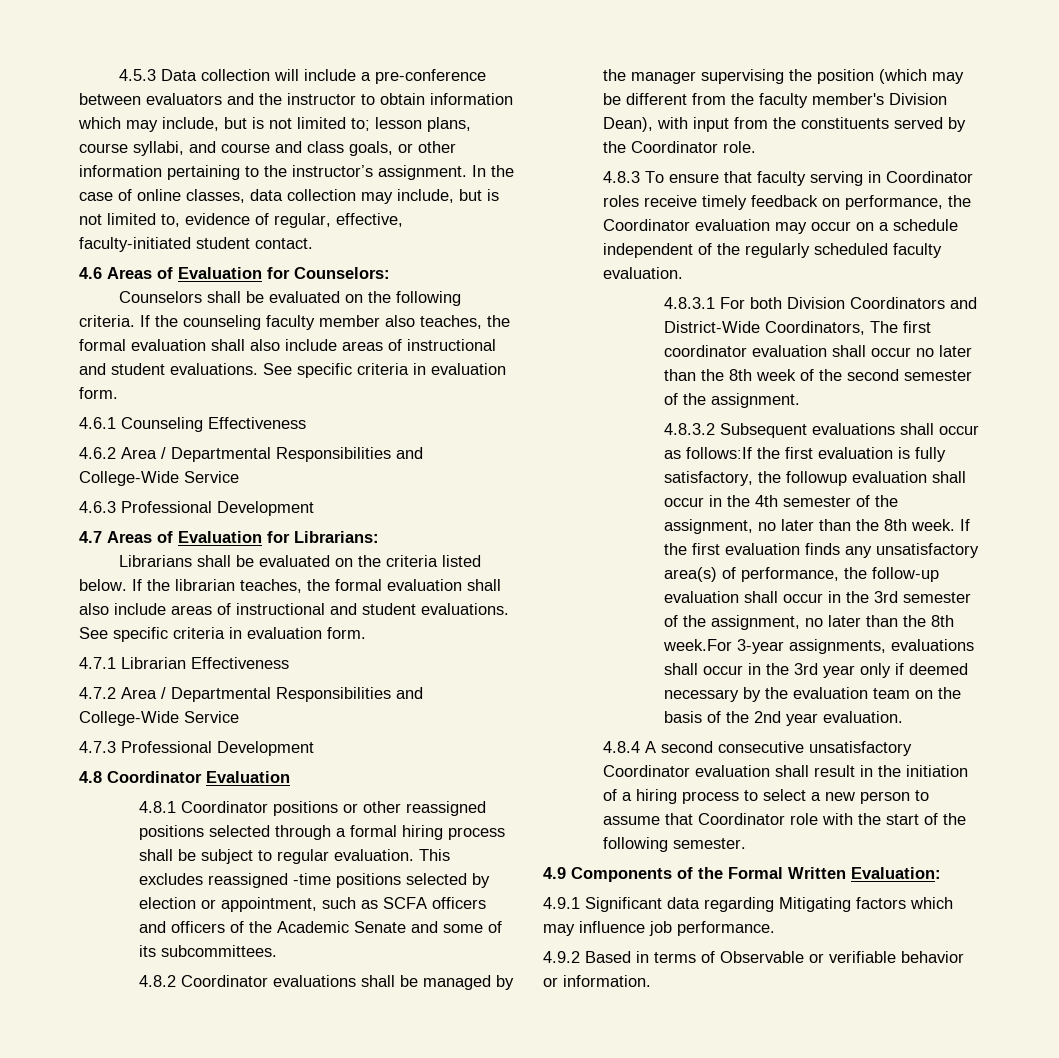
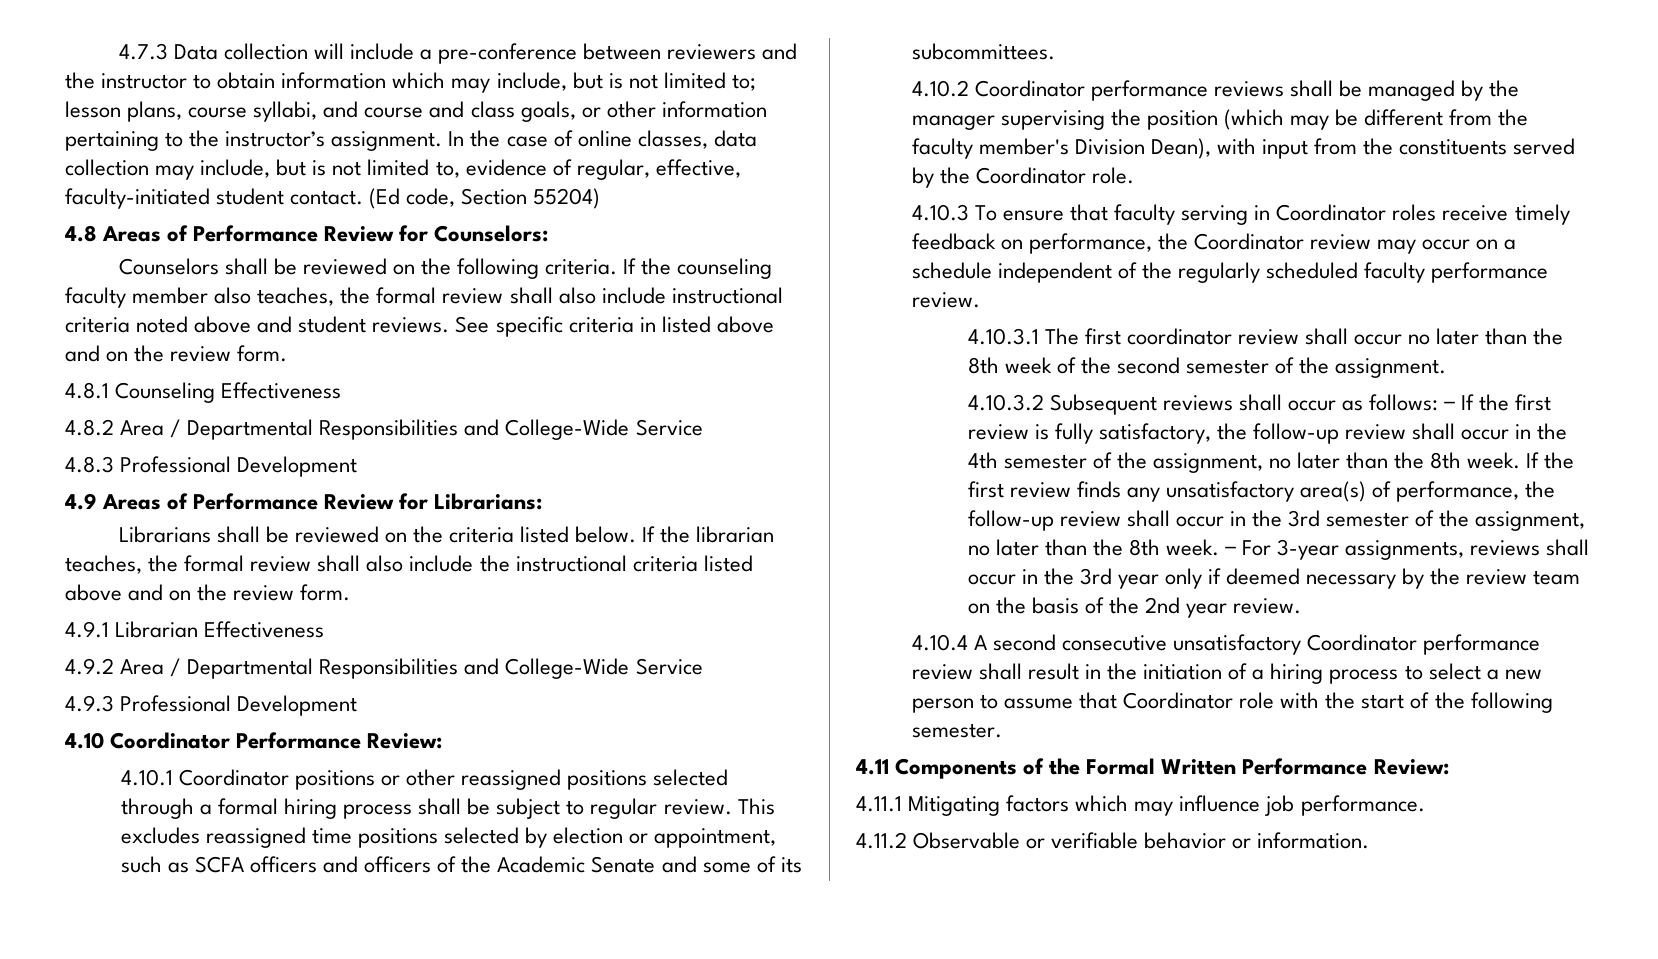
[118,69,156,81] 4.5.3 -> [118,43,168,60] 4.7.3
[146,93,222,105] evaluators -> [667,44,757,60] reviewers
[79,267,262,279] // 4.6 Areas of Evaluation -> [369,188,601,209] [65,225,395,242] (Ed code, Section 55204) // 4.8 Areas of Performance Review
[268,291,340,303] evaluated -> [302,258,387,275] reviewed
[131,339,496,351] [79,363,506,378] [79,387,118,399] [79,417,116,429] evaluation shall also include areas of instructional and student evaluations. See specific criteria in evaluation form. // 4.6.1 -> [442,287,783,304] [65,316,774,337] [65,345,288,362] [65,382,109,399] review shall also include instructional criteria noted above and student reviews. See specific criteria in listed above and on the review form. // 4.8.1
[79,447,423,462] [79,471,239,486] [79,501,314,516] [79,531,262,543] 4.6.2 Area / Departmental Responsibilities and College-Wide Service // 4.6.3 Professional Development // 4.7 Areas of Evaluation -> [65,419,703,440] [65,456,358,477] [65,493,395,510] 4.8.2 Area / Departmental Responsibilities and College-Wide Service // 4.8.3 Professional Development // 4.9 Areas of Performance Review
[258,555,330,567] evaluated -> [294,526,379,543] reviewed
[387,579,501,591] [79,603,509,615] [79,627,366,642] [79,657,116,669] evaluation shall also include areas of instructional and student evaluations. See specific criteria in evaluation form. // 4.7.1 -> [250,555,753,572] [65,584,351,601] [65,621,109,638] review shall also include the instructional criteria listed above and on the review form. // 4.9.1
[79,687,423,702] [79,711,239,726] [79,741,314,756] [79,771,290,783] [139,801,177,813] 4.7.2 Area / Departmental Responsibilities and College-Wide Service // 4.7.3 Professional Development // 4.8 Coordinator Evaluation // 4.8.1 -> [65,658,703,679] [65,695,358,716] [65,732,443,749] [120,769,173,786] 4.9.2 Area / Departmental Responsibilities and College-Wide Service // 4.9.3 Professional Development // 4.10 Coordinator Performance Review: // 4.10.1
[334,849,415,861] evaluation. -> [663,799,732,815] review.
[293,873,332,885] -time -> [311,828,352,844] time
[139,975,357,987] 4.8.2 Coordinator evaluations -> [911,80,1285,101] 4.10.2 Coordinator performance reviews
[603,171,641,183] 4.8.3 -> [911,204,969,221] 4.10.3
[695,219,771,231] evaluation -> [1310,234,1372,250] review
[603,267,684,279] [663,297,977,309] [663,321,865,335] evaluation. // 4.8.3.1 For both Division Coordinators and District-Wide Coordinators, -> [1431,262,1549,283] [911,292,980,308] [967,328,1039,345] performance review. // 4.10.3.1
[751,345,827,357] evaluation -> [1237,329,1299,345] review
[663,423,979,438] [663,447,893,459] 4.8.3.2 Subsequent evaluations shall occur as follows:If the first evaluation -> [967,394,1552,415] [967,424,1029,440] 4.10.3.2 Subsequent reviews shall occur as follows: − If the first review
[785,471,927,486] followup evaluation -> [1252,423,1407,444] follow-up review
[724,543,800,555] evaluation -> [1009,482,1071,498] review
[663,591,739,603] evaluation -> [1059,511,1121,527] review
[662,639,732,651] week.For -> [1165,539,1272,556] week. − For
[890,639,974,651] evaluations -> [1470,540,1541,556] reviews
[792,687,868,699] evaluation -> [1466,569,1528,585] review
[822,711,903,723] [603,741,641,753] evaluation. // 4.8.4 -> [1233,598,1302,614] [911,634,968,651] review. // 4.10.4
[695,765,771,777] evaluation -> [1423,634,1541,655] [911,664,973,680] performance review
[543,867,566,879] 4.9 -> [856,759,889,775] 4.11
[851,867,941,879] [543,897,774,912] Evaluation: // 4.9.1 Significant data regarding -> [1242,758,1449,775] [856,796,902,812] Performance Review: // 4.11.1
[543,951,715,963] 4.9.2 Based in terms of -> [856,832,907,849] 4.11.2

